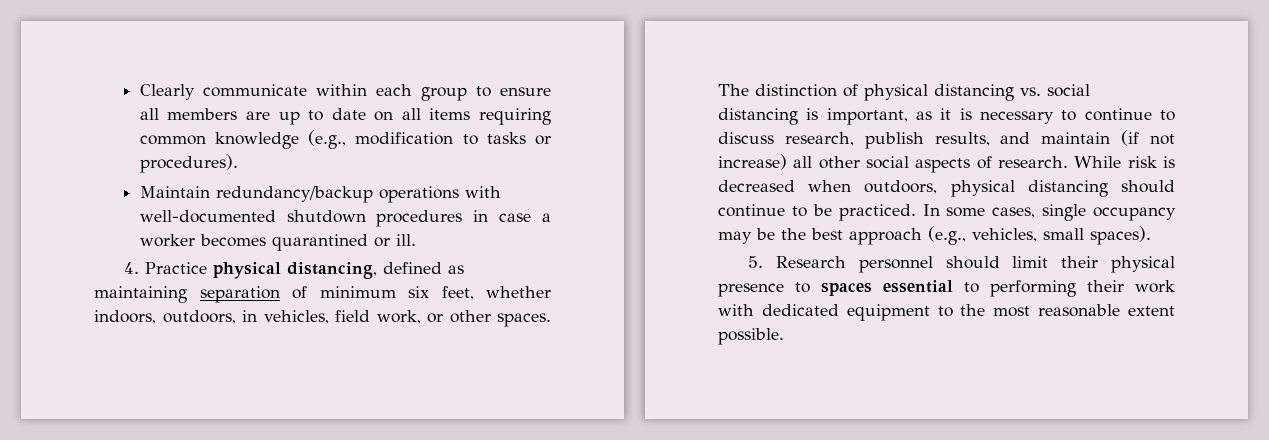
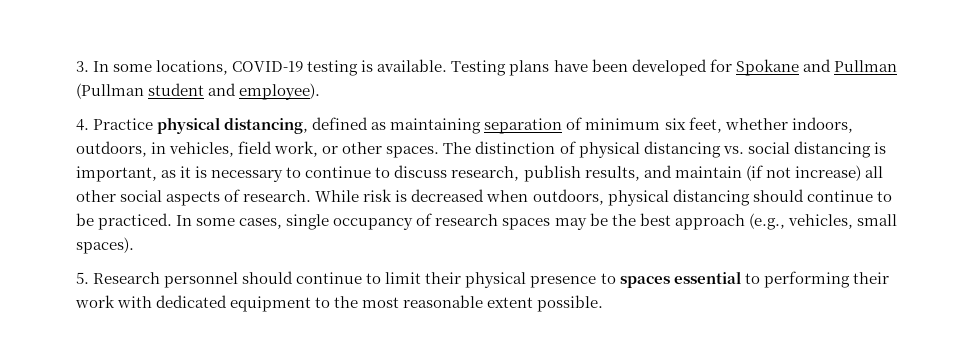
[139,84,551,101] [139,108,551,125] [139,130,551,149] [139,154,238,173] [139,186,501,203] [139,210,551,227] [139,234,416,251] Clearly communicate within each group to ensure all members are up to date on all items requiring common knowledge (e.g., modification to tasks or procedures). // Maintain redundancy/backup operations with well-documented shutdown procedures in case a worker becomes quarantined or ill. -> [76,59,897,76] [76,83,321,100] 3. In some locations, COVID-19 testing is available. Testing plans have been developed for Spokane and Pullman (Pullman student and employee).
(1176, 214) none -> [416,213,551,230] of research spaces
(1000, 262) none -> [296,272,382,284] continue to

